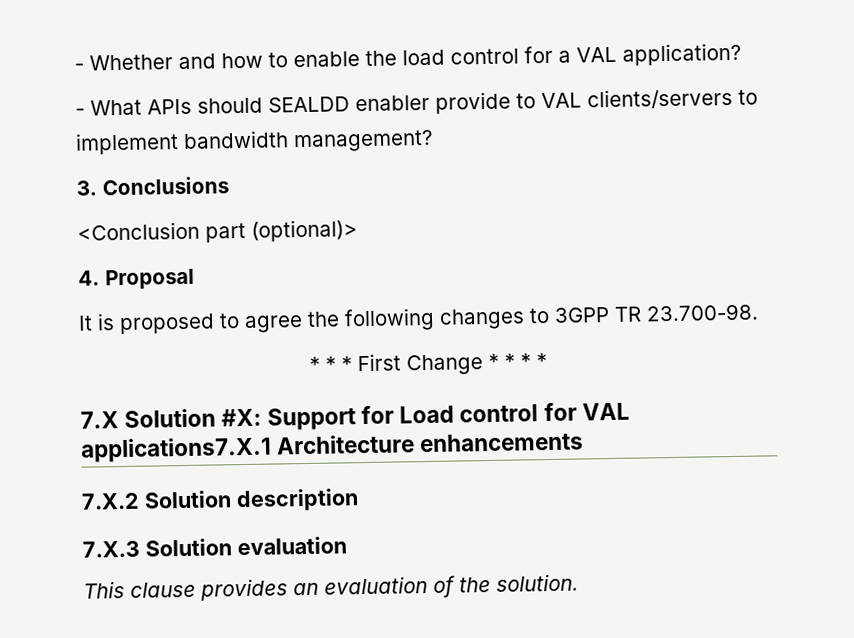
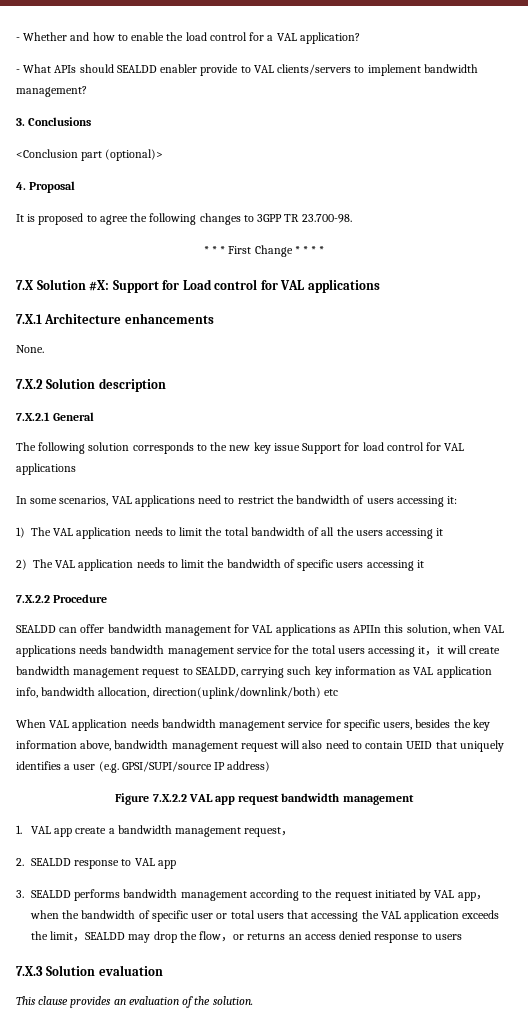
[80,436,272,463] applications7.X.1 -> [307,279,380,293] [16,314,42,324] applications // 7.X.1
(585, 442) none -> [16,345,44,353] // None.
(359, 500) none -> [16,412,95,421] [16,442,465,454] [16,463,76,475] [16,495,458,507] [16,527,444,539] [16,559,424,571] [16,594,108,603] [16,624,505,636] [16,645,500,657] [16,666,492,678] [16,687,338,699] [16,719,490,731] [16,740,504,752] [16,761,271,773] [115,793,414,805] [16,825,294,837] [16,858,176,869] [16,889,488,901] [29,910,500,922] [30,931,462,943] // 7.X.2.1 General // The following solution corresponds to the new key issue Support for load control for VAL applications // In some scenarios, VAL applications need to restrict the bandwidth of users accessing it: // 1) The VAL application needs to limit the total bandwidth of all the users accessing it // 2) The VAL application needs to limit the bandwidth of specific users accessing it // 7.X.2.2 Procedure // SEALDD can offer bandwidth management for VAL applications as APIIn this solution, when VAL applications needs bandwidth management service for the total users accessing it，it will create bandwidth management request to SEALDD, carrying such key information as VAL application info, bandwidth allocation, direction(uplink/downlink/both) etc // When VAL application needs bandwidth management service for specific users, besides the key information above, bandwidth management request will also need to contain UEID that uniquely identifies a user (e.g. GPSI/SUPI/source IP address) // Figure 7.X.2.2 VAL app request bandwidth management // 1. VAL app create a bandwidth management request， // 2. SEALDD response to VAL app // 3. SEALDD performs bandwidth management according to the request initiated by VAL app，when the bandwidth of specific user or total users that accessing the VAL application exceeds the limit，SEALDD may drop the flow，or returns an access denied response to users

